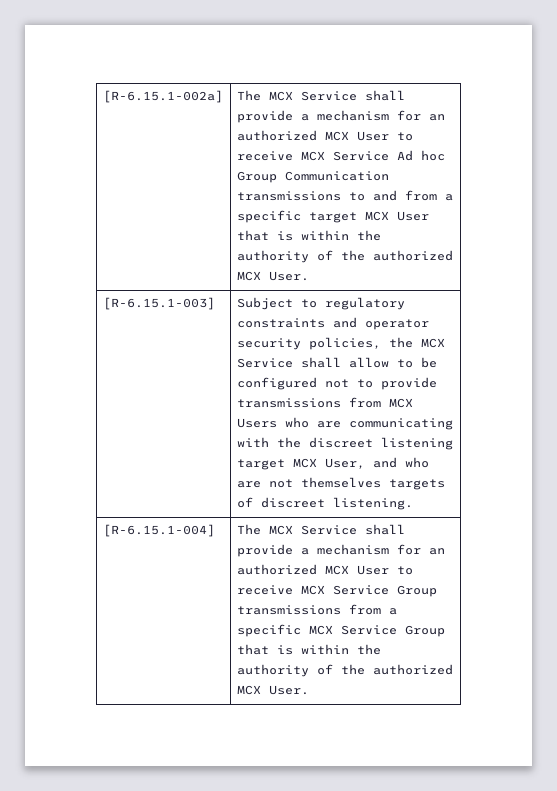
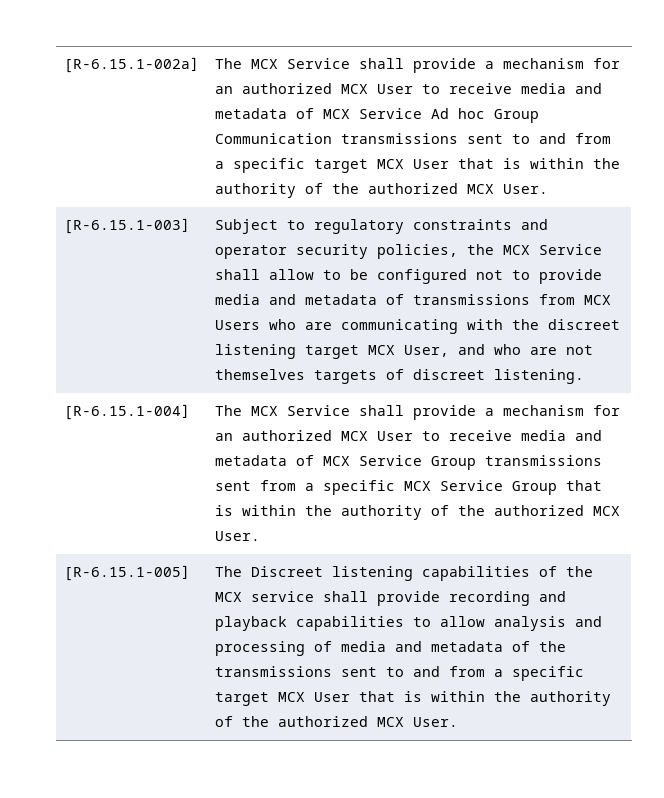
(293, 156) none -> [520,83,602,94] [214,108,314,119] media and metadata of
(341, 196) none -> [466,134,503,144] sent
(437, 383) none -> [214,294,404,305] media and metadata of
(293, 590) none -> [520,430,602,441] [214,455,314,466] media and metadata of
(341, 610) none -> [214,481,251,491] sent
(309, 690) none -> [63,565,190,581] [214,566,593,581] [214,591,566,606] [214,616,602,631] [214,641,566,656] [214,666,584,681] [214,691,611,706] [214,716,458,727] // [R-6.15.1-005] | The Discreet listening capabilities of the MCX service shall provide recording and playback capabilities to allow analysis and processing of media and metadata of the transmissions sent to and from a specific target MCX User that is within the authority of the authorized MCX User.

